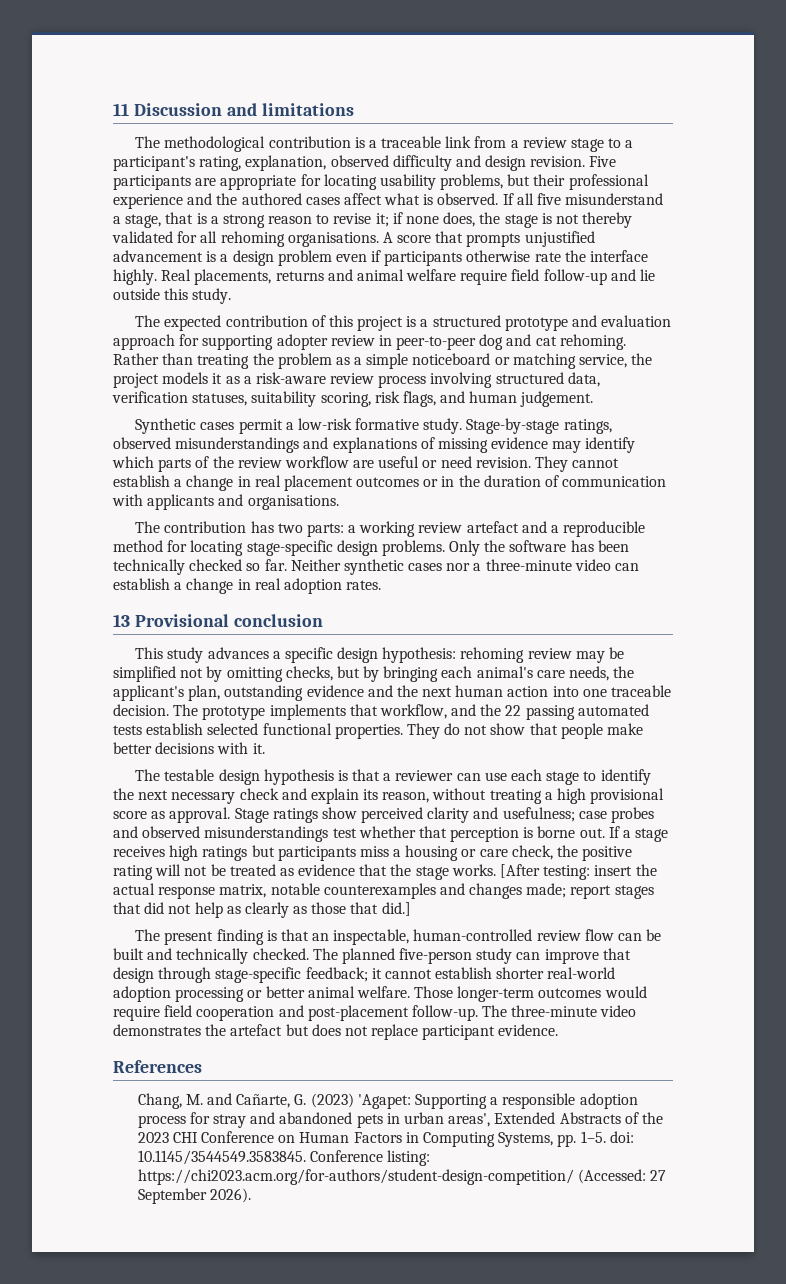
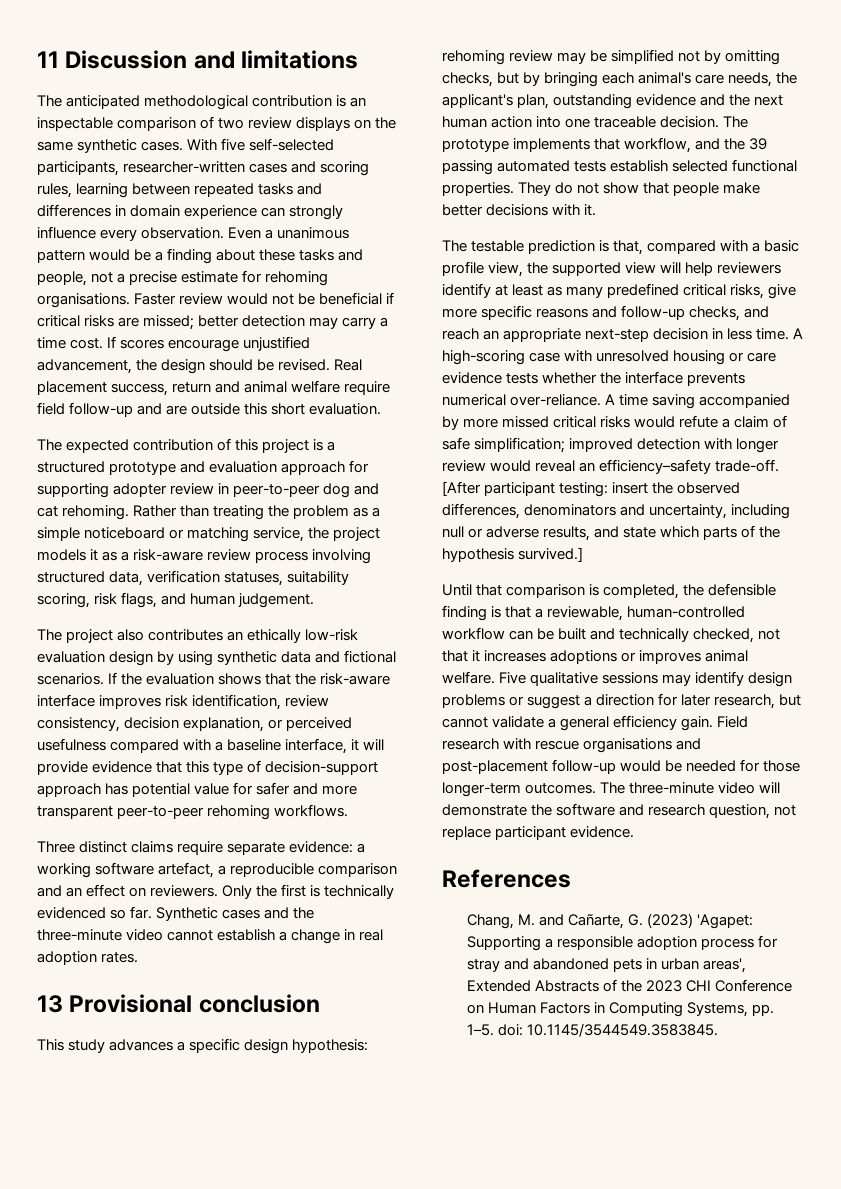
(161, 142) none -> [66,95,141,109] anticipated
[368,136,634,152] [113,155,617,171] [113,174,649,190] [113,193,664,209] [113,212,633,228] [112,231,595,247] [113,250,649,266] [113,269,324,285] a traceable link from a review stage to a participant's rating, explanation, observed difficulty and design revision. Five participants are appropriate for locating usability problems, but their professional experience and the authored cases affect what is observed. If all five misunderstand a stage, that is a strong reason to revise it; if none does, the stage is not thereby validated for all rehoming organisations. A score that prompts unjustified advancement is a design problem even if participants otherwise rate the interface highly. Real placements, returns -> [350,97,367,107] [37,116,397,131] [37,138,335,153] [37,161,370,176] [37,183,323,198] [37,204,344,220] [37,226,350,241] [37,248,364,264] [37,270,329,286] [37,292,395,308] [37,315,389,330] [37,336,311,352] [37,359,363,374] [37,381,212,396] an inspectable comparison of two review displays on the same synthetic cases. With five self-selected participants, researcher-written cases and scoring rules, learning between repeated tasks and differences in domain experience can strongly influence every observation. Even a unanimous pattern would be a finding about these tasks and people, not a precise estimate for rehoming organisations. Faster review would not be beneficial if critical risks are missed; better detection may carry a time cost. If scores encourage unjustified advancement, the design should be revised. Real placement success, return
[640,269,656,281] lie -> [166,405,188,415] are
[192,288,232,304] study. -> [271,403,382,415] short evaluation.
[135,418,612,434] [113,437,636,453] [112,456,620,472] [113,475,667,491] [112,494,339,510] [135,521,646,537] [113,540,629,556] [113,559,640,575] Synthetic cases permit a low-risk formative study. Stage-by-stage ratings, observed misunderstandings and explanations of missing evidence may identify which parts of the review workflow are useful or need revision. They cannot establish a change in real placement outcomes or in the duration of communication with applicants and organisations. // The contribution has two parts: a working review artefact and a reproducible method for locating stage-specific design problems. Only the software has been technically checked so far. Neither synthetic cases nor a three-minute video can -> [37,629,359,643] [37,650,397,666] [37,672,391,685] [37,694,330,710] [37,717,353,732] [37,738,385,754] [37,760,379,775] [37,782,358,797] [37,804,349,820] [37,841,366,855] [37,862,398,878] [37,884,395,899] [37,906,315,921] [37,929,214,941] The project also contributes an ethically low-risk evaluation design by using synthetic data and fictional scenarios. If the evaluation shows that the risk-aware interface improves risk identification, review consistency, decision explanation, or perceived usefulness compared with a baseline interface, it will provide evidence that this type of decision-support approach has potential value for safer and more transparent peer-to-peer rehoming workflows. // Three distinct claims require separate evidence: a working software artefact, a reproducible comparison and an effect on reviewers. Only the first is technically evidenced so far. Synthetic cases and the three-minute video cannot
[505,705,522,716] 22 -> [749,138,768,150] 39
[218,769,651,785] [113,788,665,804] [113,807,655,823] [113,826,669,842] [113,845,633,861] [113,864,657,880] [113,883,654,899] [113,902,411,918] [135,929,614,945] design hypothesis is that a reviewer can use each stage to identify the next necessary check and explain its reason, without treating a high provisional score as approval. Stage ratings show perceived clarity and usefulness; case probes and observed misunderstandings test whether that perception is borne out. If a stage receives high ratings but participants miss a housing or care check, the positive rating will not be treated as evidence that the stage works. [After testing: insert the actual response matrix, notable counterexamples and changes made; report stages that did not help as clearly as those that did.] // The present finding is that an inspectable, human-controlled review flow -> [528,240,800,255] [442,261,782,277] [442,283,797,299] [442,305,770,321] [442,328,804,342] [442,350,777,365] [442,371,746,386] [442,394,791,409] [442,415,788,430] [442,437,780,453] [442,459,780,474] [442,481,741,497] [442,503,791,519] [442,525,781,541] [442,547,584,562] [442,583,777,599] [442,605,746,621] [442,627,505,640] prediction is that, compared with a basic profile view, the supported view will help reviewers identify at least as many predefined critical risks, give more specific reasons and follow-up checks, and reach an appropriate next-step decision in less time. A high-scoring case with unresolved housing or care evidence tests whether the interface prevents numerical over-reliance. A time saving accompanied by more missed critical risks would refute a claim of safe simplification; improved detection with longer review would reveal an efficiency–safety trade-off. [After participant testing: insert the observed differences, denominators and uncertainty, including null or adverse results, and state which parts of the hypothesis survived.] // Until that comparison is completed, the defensible finding is that a reviewable, human-controlled workflow
[252,948,631,964] [113,967,616,983] [113,986,647,1002] [113,1005,637,1021] [113,1024,341,1036] checked. The planned five-person study can improve that design through stage-specific feedback; it cannot establish shorter real-world adoption processing or better animal welfare. Those longer-term outcomes would require field cooperation and post-placement follow-up. The three-minute video demonstrates the artefact but does -> [693,628,781,643] [442,650,749,664] [442,671,793,687] [442,693,802,709] [442,715,749,731] [442,738,702,753] [442,759,801,774] [442,782,781,797] [442,803,771,819] checked, not that it increases adoptions or improves animal welfare. Five qualitative sessions may identify design problems or suggest a direction for later research, but cannot validate a general efficiency gain. Field research with rescue organisations and post-placement follow-up would be needed for those longer-term outcomes. The three-minute video will demonstrate the software and research question,
[309,1150,431,1166] [137,1169,667,1185] [137,1188,251,1204] Conference listing: https://chi2023.acm.org/for-authors/student-design-competition/ (Accessed: 27 September 2026). -> (718, 1030) none

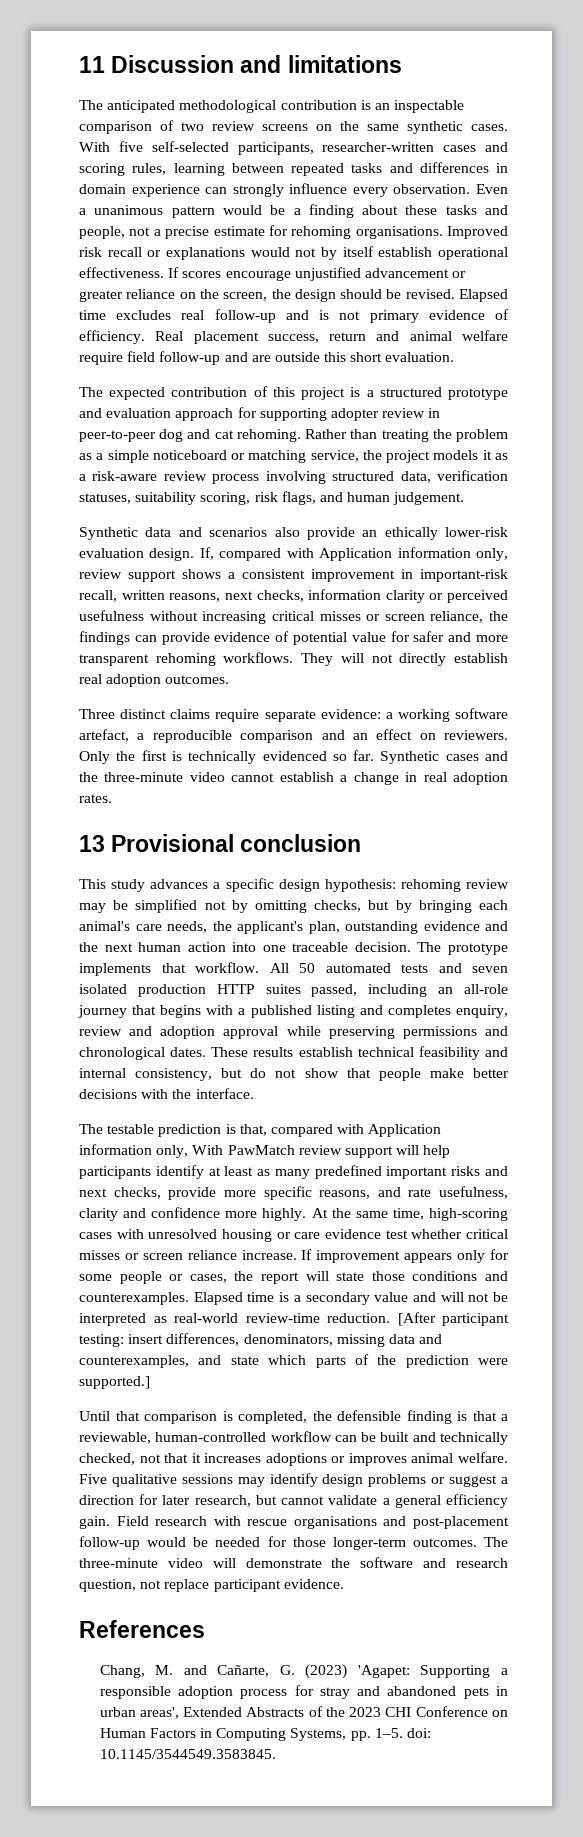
[296,117,351,131] displays -> [262,124,308,131] screens
[134,292,395,305] [37,315,389,330] [37,336,311,352] [37,359,132,374] Faster review would not be beneficial if critical risks are missed; better detection may carry a time cost. If scores encourage unjustified advancement, -> [447,226,508,239] [79,246,509,260] [79,267,467,281] [79,289,268,302] Improved risk recall or explanations would not by itself establish operational effectiveness. If scores encourage unjustified advancement or greater reliance on the screen,
(331, 365) none -> [459,289,509,302] [79,309,510,323] [79,330,145,344] Elapsed time excludes real follow-up and is not primary evidence of efficiency.
[37,629,359,643] [37,650,397,666] [37,672,391,685] [37,694,330,710] [37,717,353,732] [37,738,385,754] [37,760,379,775] [37,783,129,797] The project also contributes an ethically low-risk evaluation design by using synthetic data and fictional scenarios. If the evaluation shows that the risk-aware interface improves risk identification, review consistency, decision explanation, or perceived usefulness compared with a baseline interface, it will provide evidence that this type of decision-support approach has -> [79,527,508,540] [79,547,508,561] [79,569,508,582] [79,589,508,603] [79,610,508,624] [79,631,290,645] Synthetic data and scenarios also provide an ethically lower-risk evaluation design. If, compared with Application information only, review support shows a consistent improvement in important-risk recall, written reasons, next checks, information clarity or perceived usefulness without increasing critical misses or screen reliance, the findings can provide evidence of
[117,806,205,819] peer-to-peer -> (149, 660) none
(349, 810) none -> [301,653,509,666] [79,674,230,687] They will not directly establish real adoption outcomes.
[624,137,768,153] [442,159,798,175] [442,182,552,196] workflow, and the 39 passing automated tests establish selected functional properties. They -> [195,962,508,973] [79,984,508,997] [78,1005,508,1018] [79,1026,508,1039] [79,1046,509,1060] [79,1068,243,1081] workflow. All 50 automated tests and seven isolated production HTTP suites passed, including an all-role journey that begins with a published listing and completes enquiry, review and adoption approval while preserving permissions and chronological dates. These results establish technical feasibility and internal consistency, but
[584,204,597,216] it. -> [172,1088,254,1099] the interface.
[752,240,800,252] [442,261,657,277] a basic profile view, the supported view -> [368,1124,442,1137] [79,1144,393,1158] Application information only, With PawMatch review support
[717,262,782,274] reviewers -> [79,1166,151,1179] participants
[683,284,797,299] [442,305,770,321] [442,328,804,342] [442,350,561,365] critical risks, give more specific reasons and follow-up checks, and reach an appropriate next-step decision in less time. A high-scoring case -> [386,1166,508,1179] [79,1186,508,1200] [79,1207,508,1221] [79,1232,112,1239] important risks and next checks, provide more specific reasons, and rate usefulness, clarity and confidence more highly. At the same time, high-scoring cases
[506,371,746,386] [442,394,791,409] [442,415,788,430] [442,437,780,453] [442,459,780,474] [442,481,741,497] [442,503,791,519] [442,526,591,541] tests whether the interface prevents numerical over-reliance. A time saving accompanied by more missed critical risks would refute a claim of safe simplification; improved detection with longer review would reveal an efficiency–safety trade-off. [After participant testing: insert the observed differences, denominators and uncertainty, including null or adverse results, -> [385,1229,508,1239] [79,1249,510,1263] [79,1271,509,1284] [79,1292,508,1305] [79,1312,509,1326] [79,1333,443,1347] [79,1355,189,1368] test whether critical misses or screen reliance increase. If improvement appears only for some people or cases, the report will state those conditions and counterexamples. Elapsed time is a secondary value and will not be interpreted as real-world review-time reduction. [After participant testing: insert differences, denominators, missing data and counterexamples,
[442,547,584,562] hypothesis survived.] -> [405,1355,508,1368] [79,1376,150,1389] prediction were supported.]

